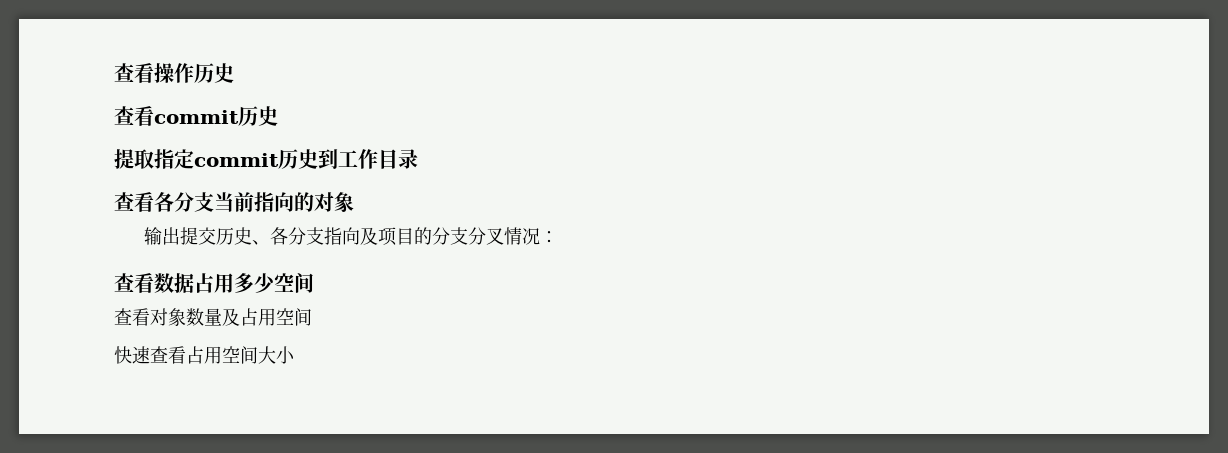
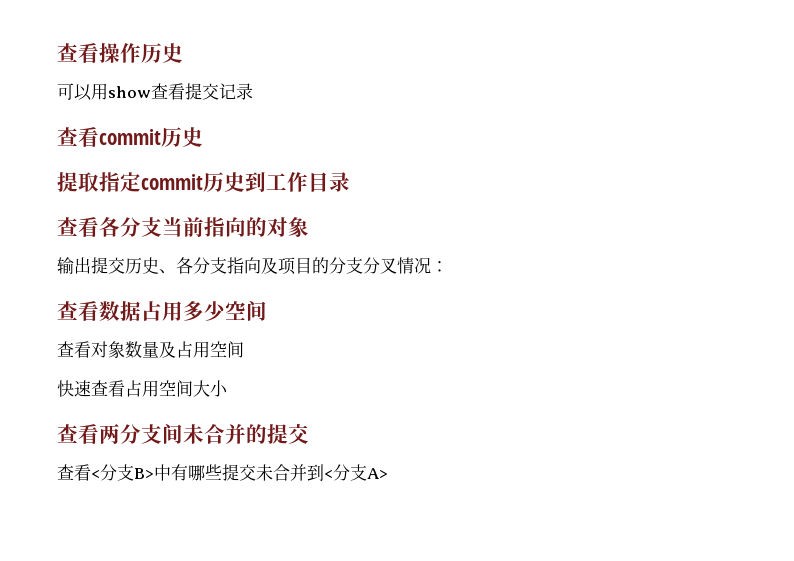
(234, 73) none -> [57,83,253,101] // 可以用show查看提交记录
(295, 355) none -> [57,424,309,444] [57,464,388,481] // 查看两分支间未合并的提交 // 查看<分支B>中有哪些提交未合并到<分支A>

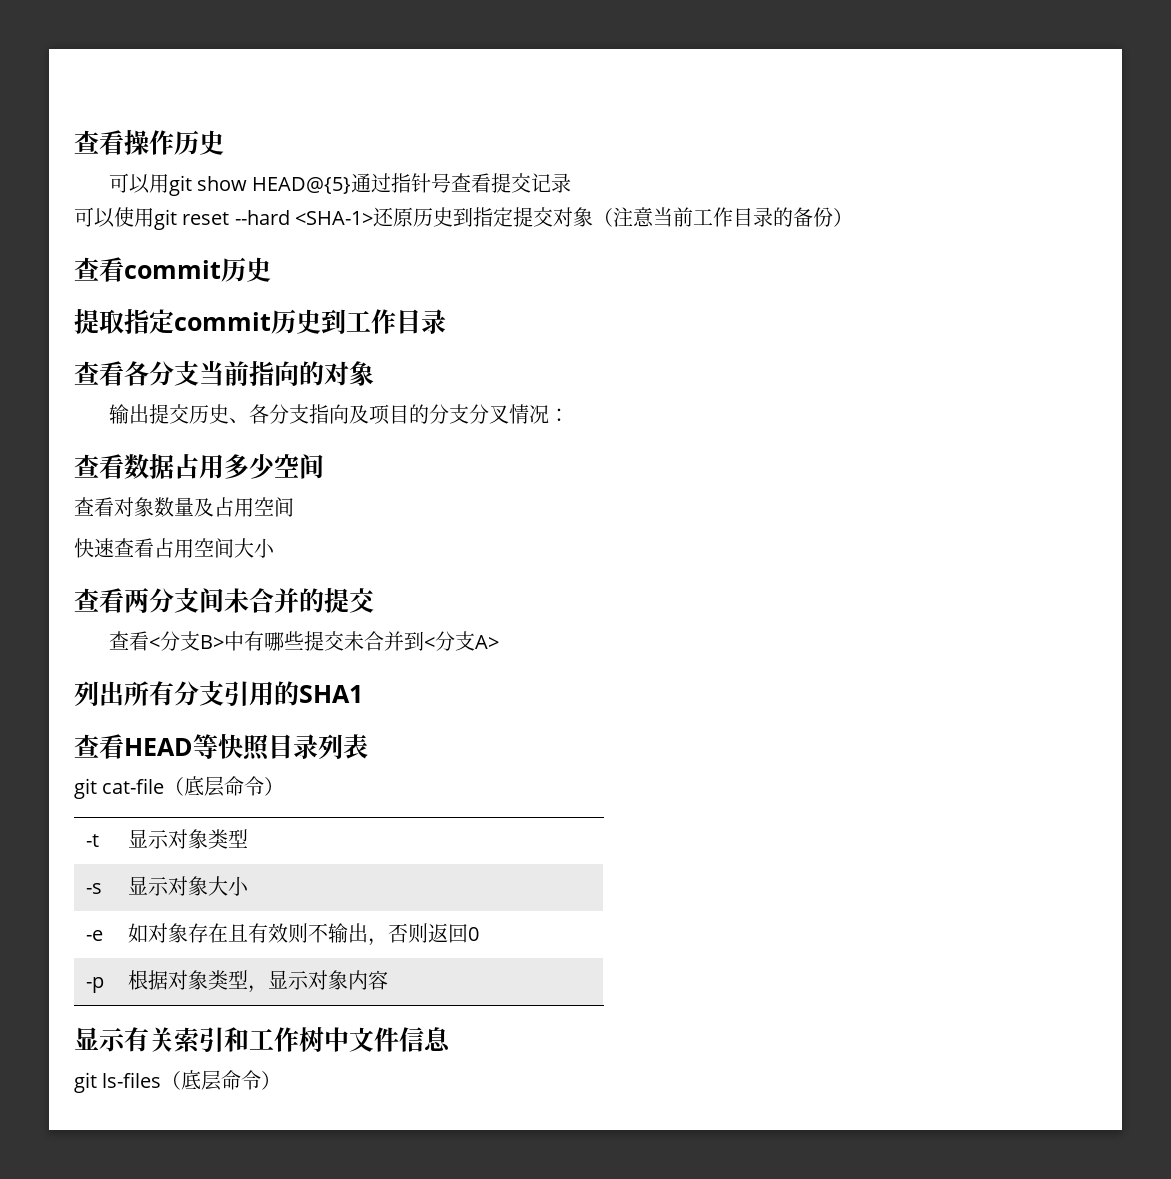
[108,83,253,100] show查看提交记录 -> [168,173,572,196] [74,207,854,230] git show HEAD@{5}通过指针号查看提交记录 // 可以使用git reset --hard <SHA-1>还原历史到指定提交对象（注意当前工作目录的备份）
(388, 473) none -> [74,681,363,707] [74,733,368,761] [74,776,285,799] [85,834,99,847] [127,829,248,849] [85,883,102,894] [127,876,249,896] [85,930,103,941] [127,923,479,946] [85,977,104,993] [127,970,388,993] [74,1027,451,1053] [74,1070,282,1093] // 列出所有分支引用的SHA1 // 查看HEAD等快照目录列表 // git cat-file（底层命令） // -t | 显示对象类型 // -s | 显示对象大小 // -e | 如对象存在且有效则不输出，否则返回0 // -p | 根据对象类型，显示对象内容 // 显示有关索引和工作树中文件信息 // git ls-files（底层命令）

